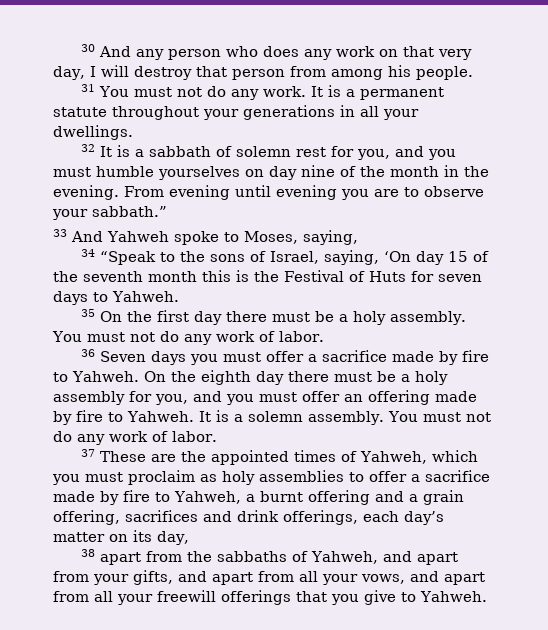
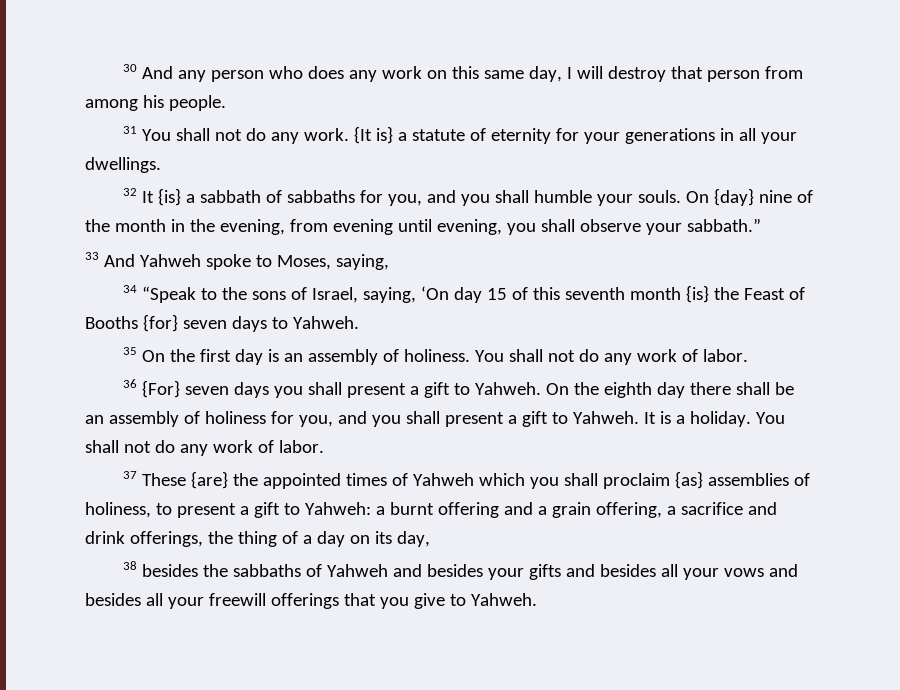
[402,46,472,60] that very -> [452,66,525,79] this same
[133,87,172,97] must -> [176,128,211,141] shall
[310,85,444,100] [53,106,199,120] It is a permanent statute throughout -> [354,126,580,144] {It is} a statute of eternity for
[116,145,130,157] is -> [158,188,182,206] {is}
[235,146,456,160] [53,166,297,180] solemn rest for you, and you must humble yourselves on day -> [287,188,755,206] sabbaths for you, and you shall humble your souls. On {day}
[53,185,419,200] evening. From evening until evening you are to -> [219,219,575,235] evening, from evening until evening, you shall
[53,271,78,282] the -> [533,287,561,300] this
[202,270,434,282] this is the Festival of Huts for -> [686,285,805,303] [85,314,178,332] {is} the Feast of Booths {for}
[225,311,466,325] [52,331,125,342] there must be a holy assembly. You must -> [268,349,544,365] is an assembly of holiness. You shall
[99,350,489,365] Seven days you must offer a sacrifice made by fire -> [142,380,451,398] {For} seven days you shall present a gift
[333,371,448,385] [53,390,477,405] [53,410,103,425] must be a holy assembly for you, and you must offer an offering made by fire -> [736,382,795,395] [85,411,548,427] shall be an assembly of holiness for you, and you shall present a gift
[247,411,461,425] solemn assembly. You must -> [689,411,785,427] [85,440,119,453] holiday. You shall
[150,454,176,462] are -> [191,471,229,489] {are}
[359,451,427,464] Yahweh, -> [413,473,475,486] Yahweh
[85,470,490,485] [53,490,241,505] must proclaim as holy assemblies to offer a sacrifice made by fire to Yahweh, -> [564,471,811,489] [85,502,371,518] shall proclaim {as} assemblies of holiness, to present a gift to Yahweh:
[125,510,198,522] sacrifices -> [666,502,743,515] a sacrifice
[363,511,444,525] [53,532,105,542] each day’s matter -> [207,531,345,547] the thing of a day
[99,551,182,565] apart from -> [142,564,199,577] besides
[310,551,458,565] [53,570,485,585] [53,591,89,602] Yahweh, and apart from your gifts, and apart from all your vows, and apart from -> [327,564,799,580] [85,593,141,606] Yahweh and besides your gifts and besides all your vows and besides

